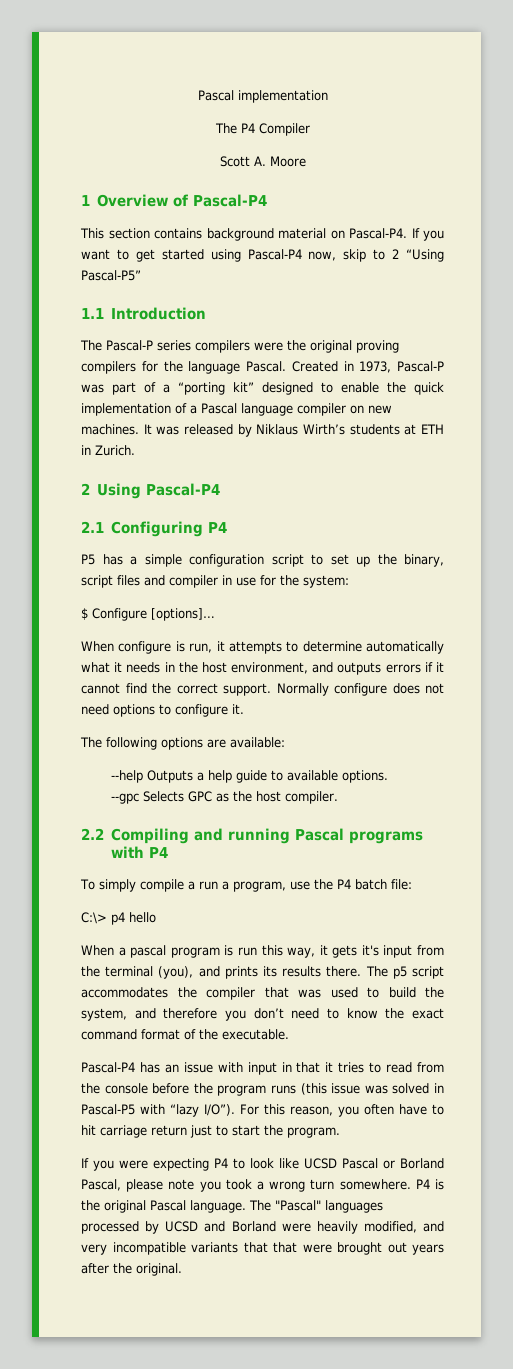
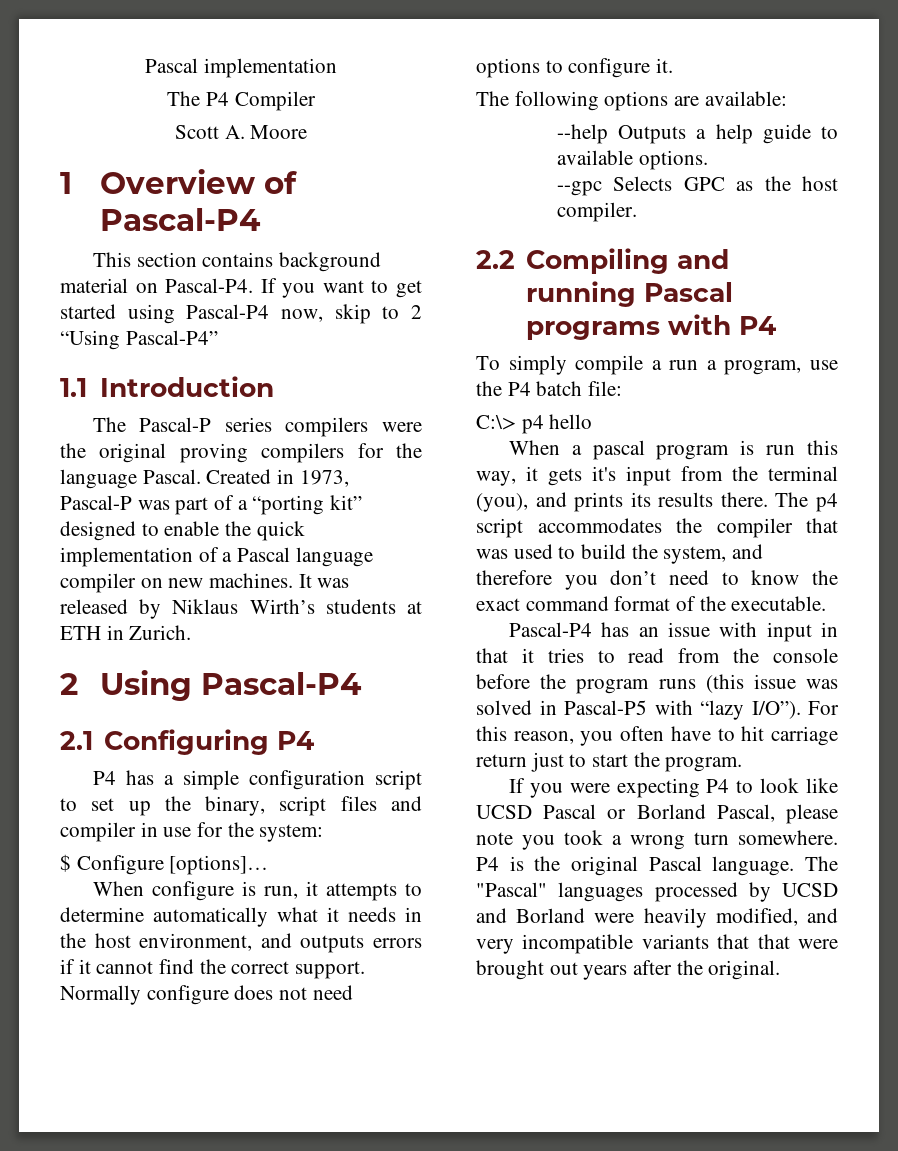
[81,270,141,281] Pascal-P5” -> [125,330,218,345] Pascal-P4”
[81,554,95,565] P5 -> [92,771,116,785] P4
[392,966,407,979] p5 -> [816,493,838,512] p4

